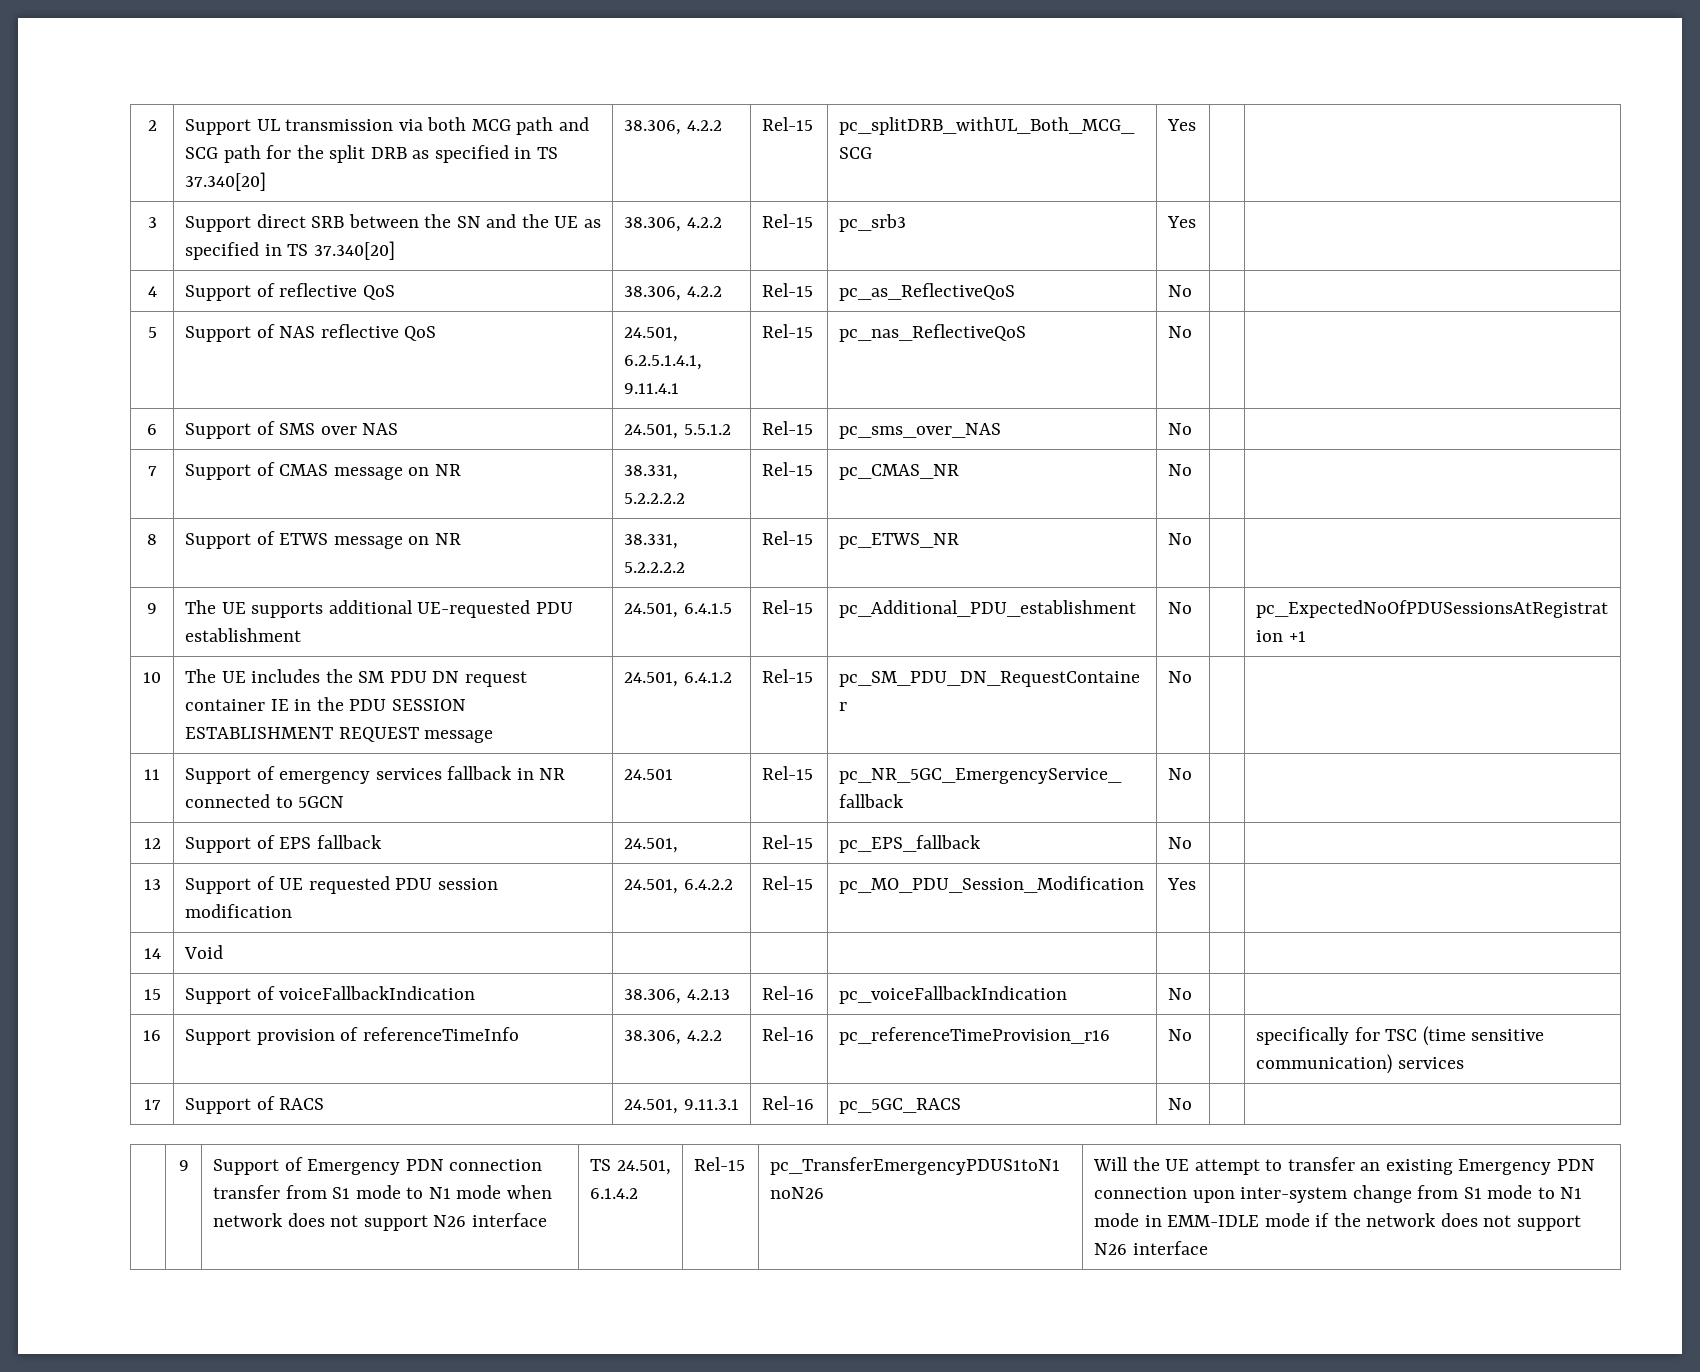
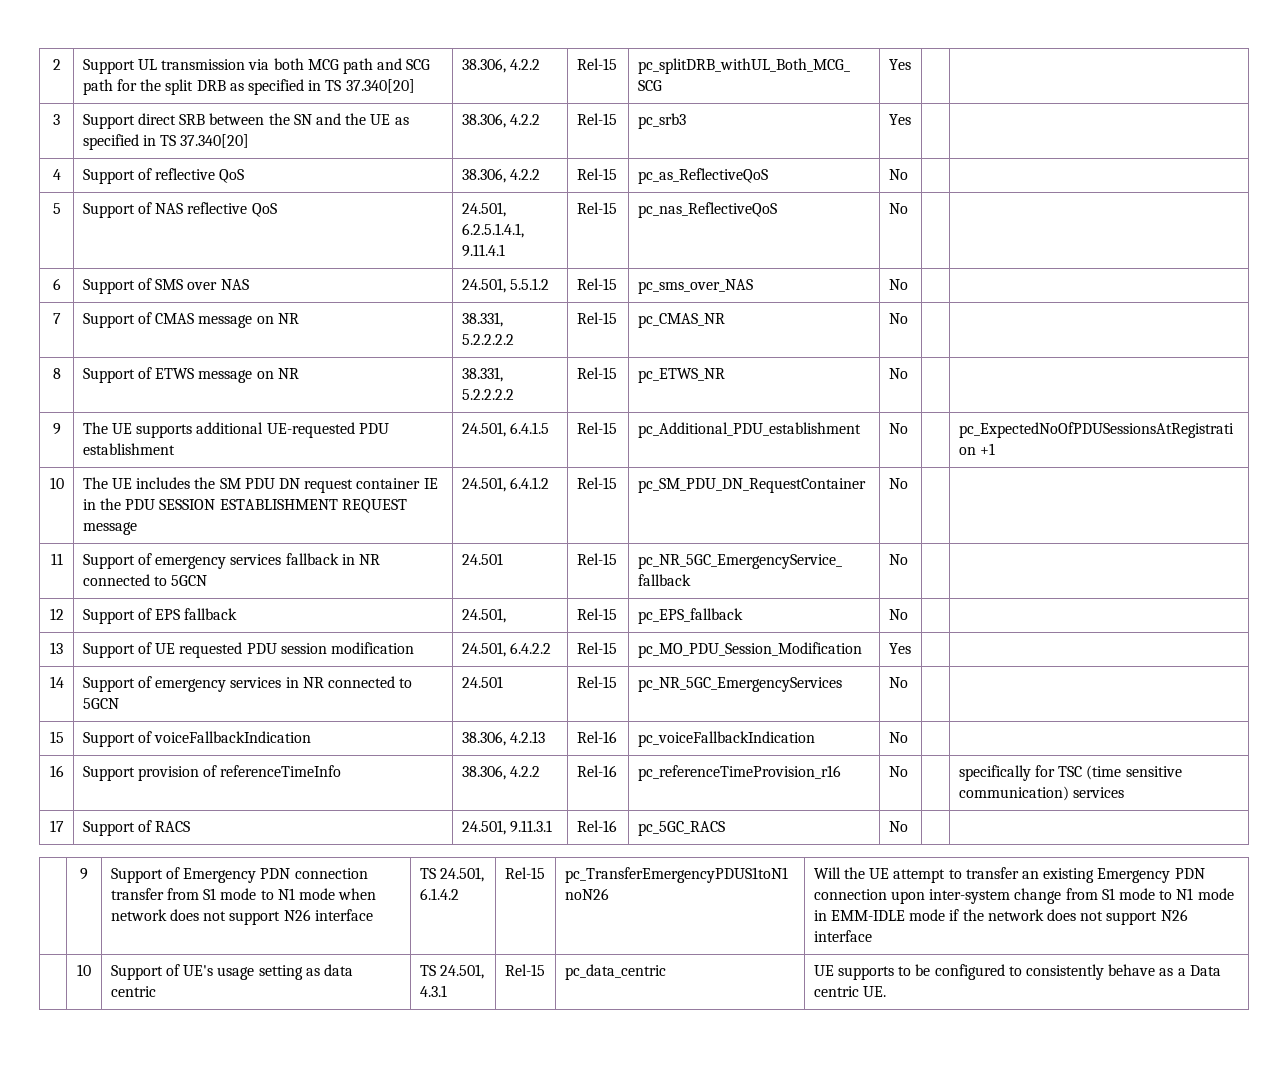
[184,945,224,959] Void | | | | -> [82,676,413,692] [82,698,119,709] [461,676,503,688] [576,676,617,688] [637,677,842,692] [888,677,908,688] Support of emergency services in NR connected to 5GCN | 24.501 | Rel-15 | pc_NR_5GC_EmergencyServices | No
(1208, 1248) none -> [77,964,91,976] [110,964,354,980] [110,986,156,997] [419,964,485,979] [419,985,447,997] [504,964,545,976] [564,964,666,980] [813,964,1221,980] [813,986,887,997] // | 10 | Support of UE's usage setting as data centric | TS 24.501, 4.3.1 | Rel-15 | pc_data_centric | UE supports to be configured to consistently behave as a Data centric UE.

